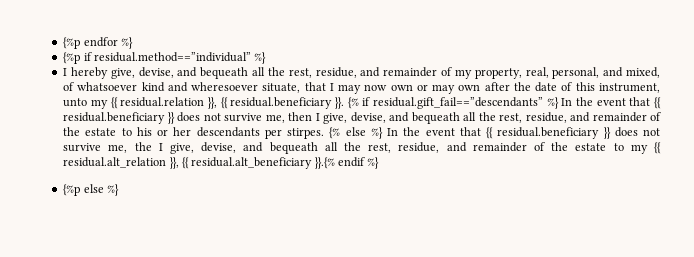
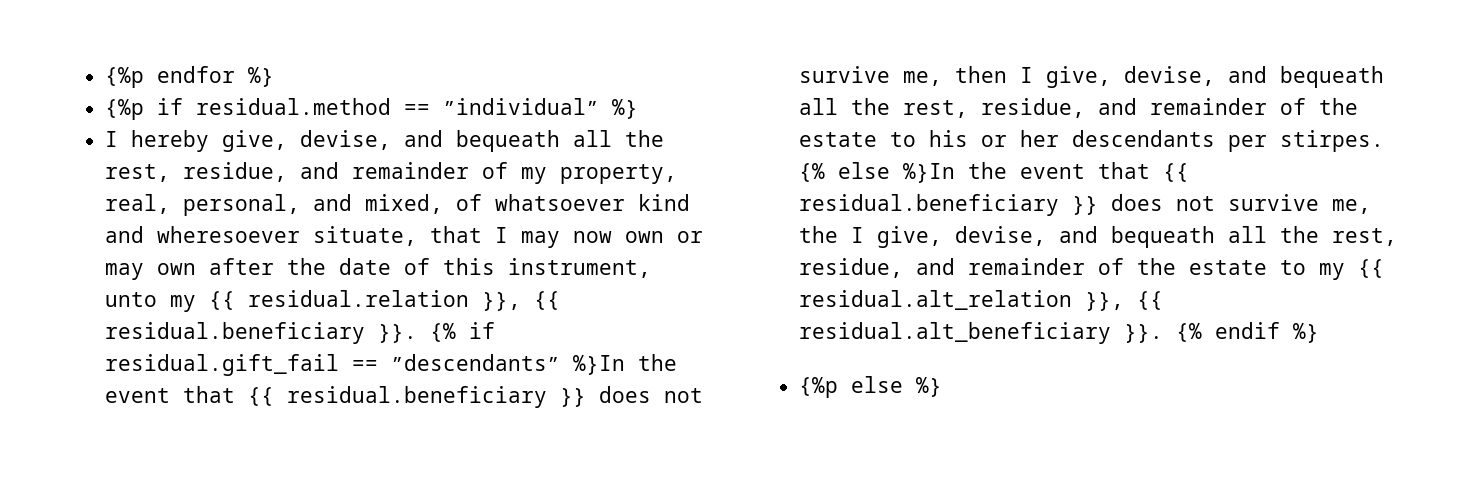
[93,52,251,62] residual.method==”individual” -> [196,98,600,115] residual.method == ”individual”
[372,97,573,109] residual.gift_fail==”descendants” %} In -> [105,354,626,376] residual.gift_fail == ”descendants” %}In
[370,127,399,139] %} In -> [903,163,956,183] %}In
[314,157,335,169] }}.{% -> [1124,323,1203,343] }}. {%

